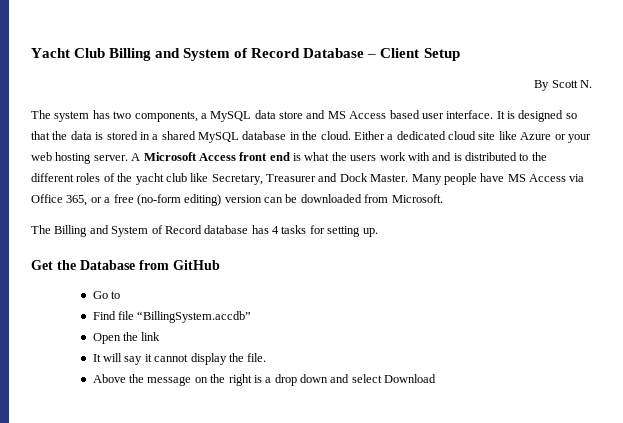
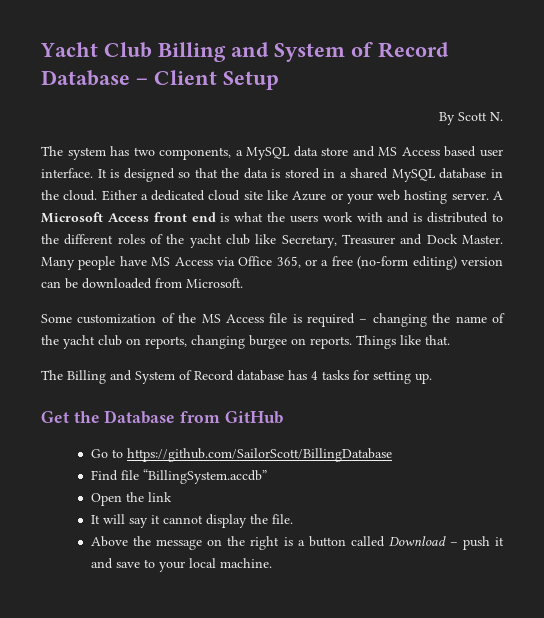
(443, 198) none -> [41,313,505,327] [41,335,450,349] // Some customization of the MS Access file is required – changing the name of the yacht club on reports, changing burgee on reports. Things like that.
(121, 295) none -> [127,448,393,462] https://github.com/SailorScott/BillingDatabase
[274,374,437,386] drop down and select Download -> [308,536,505,550] [91,558,273,572] button called Download – push it and save to your local machine.

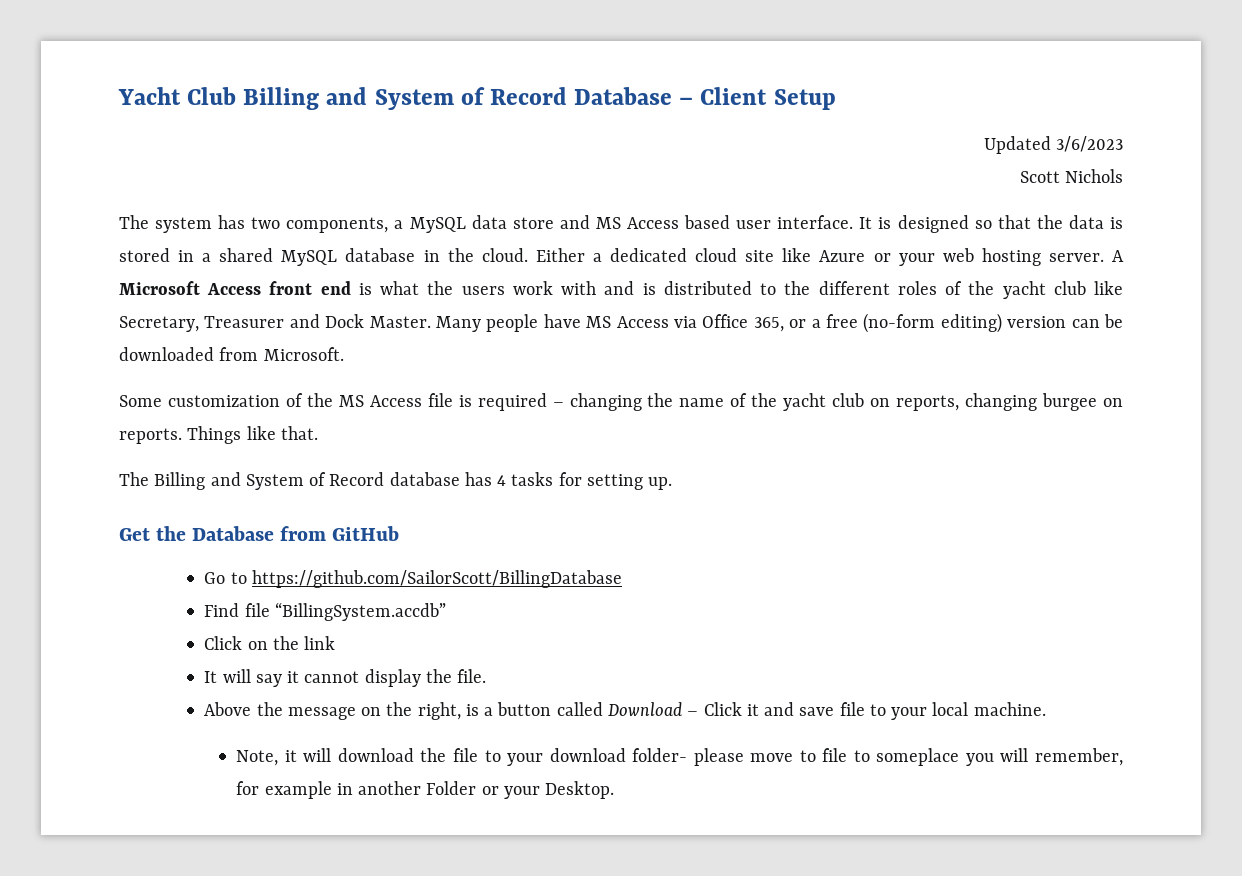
[439,112,503,125] By Scott N. -> [983,136,1123,154] [1019,169,1123,183] Updated 3/6/2023 // Scott Nichols
[91,493,123,506] Open -> [204,636,268,650] Click on
[250,536,280,550] right -> [417,702,461,720] right,
[462,536,490,550] push -> [703,702,742,716] Click
(141, 565) none -> [839,702,865,716] file
(273, 563) none -> [236,748,1124,766] [236,781,615,799] // Note, it will download the file to your download folder- please move to file to someplace you will remember, for example in another Folder or your Desktop.

